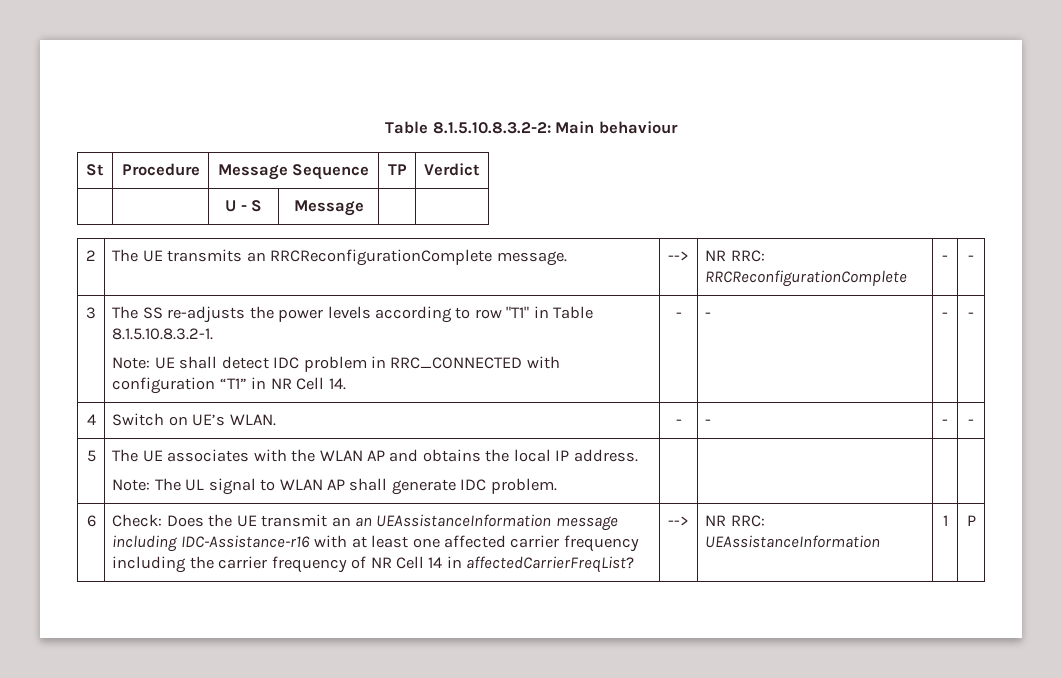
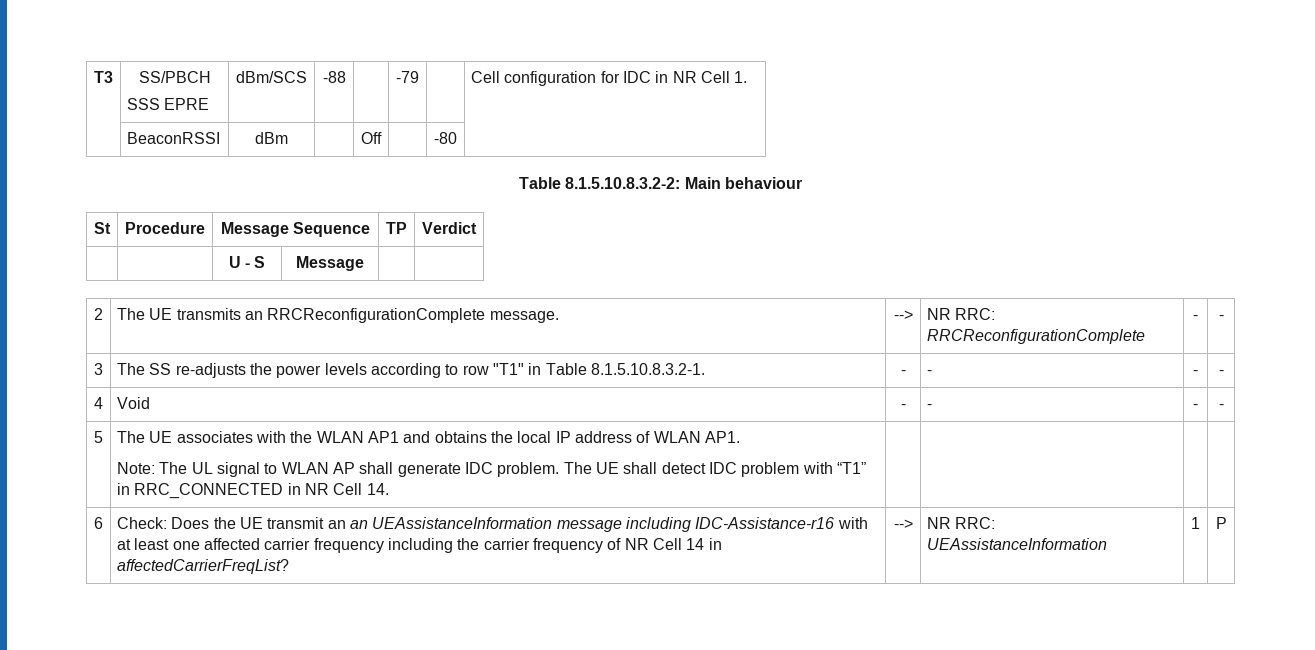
(385, 127) none -> [94,71,113,83] [138,71,211,83] [127,98,210,110] [236,71,307,83] [322,71,346,83] [396,71,419,83] [471,71,748,86] [127,132,221,144] [255,132,288,144] [361,132,382,144] [434,132,457,144] T3 | SS/PBCH // SSS EPRE | dBm/SCS | -88 | | -79 | | Cell configuration for IDC in NR Cell 1. // | BeaconRSSI | dBm | | Off | | -80 | //
[112,356,560,372] [112,377,346,394] // Note: UE shall detect IDC problem in RRC_CONNECTED with configuration “T1” in NR Cell 14. -> (705, 369) none
[112,413,276,426] Switch on UE’s WLAN. -> [117,397,151,409] Void
[367,450,386,461] AP -> [368,431,400,443] AP1
[573,449,638,462] address. -> [574,431,740,443] address of WLAN AP1.
(557, 486) none -> [563,462,866,477] [117,483,389,499] The UE shall detect IDC problem with “T1” in RRC_CONNECTED in NR Cell 14.

